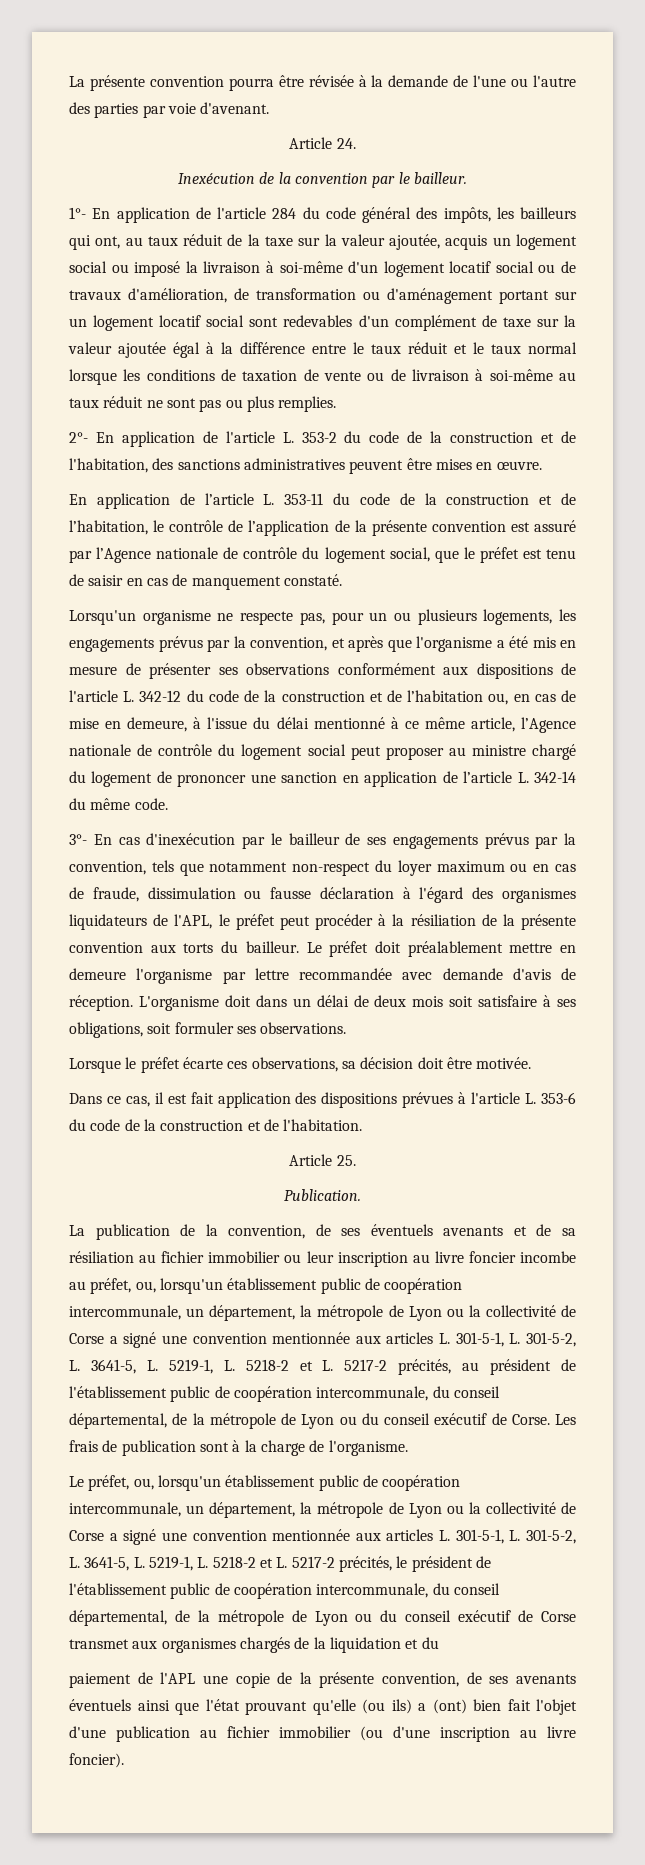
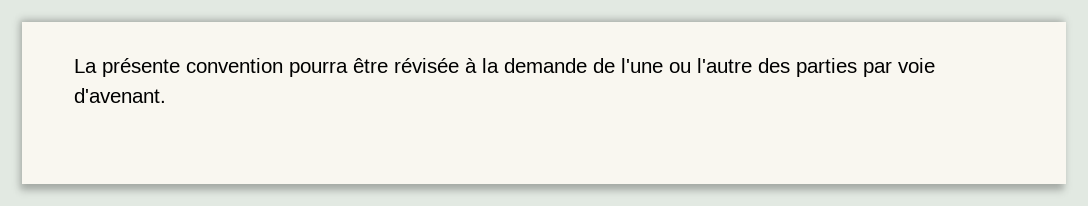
[289,137,356,149] [178,172,467,188] [69,207,576,223] [69,234,577,250] [69,261,576,277] [69,288,577,304] [69,315,576,331] [68,342,577,358] [69,369,576,385] [69,396,337,412] [69,431,576,447] [69,458,542,474] [69,493,576,509] [69,520,577,536] [69,547,576,563] [69,574,342,590] [69,609,576,625] [69,636,576,652] [69,663,576,679] [69,690,576,705] [69,717,576,733] [69,744,577,760] [69,771,576,787] [69,798,168,810] [69,833,576,849] [69,860,577,876] [69,887,576,903] [69,914,577,930] [69,941,576,957] [69,968,576,984] [69,995,577,1011] [69,1022,347,1038] [69,1057,532,1073] [69,1092,576,1108] [69,1119,363,1131] [289,1154,356,1166] [284,1189,361,1201] [69,1224,577,1240] [69,1251,577,1267] [69,1278,463,1294] [69,1305,577,1321] [69,1332,576,1348] [69,1359,576,1375] [69,1386,500,1402] [69,1413,576,1429] [69,1440,408,1456] [69,1475,461,1491] [69,1502,577,1518] [69,1529,576,1545] [69,1556,491,1572] [69,1583,500,1599] [69,1610,577,1626] [69,1637,439,1653] [69,1672,576,1688] [69,1699,577,1715] [69,1726,576,1742] [69,1753,124,1768] // Article 24. // Inexécution de la convention par le bailleur. // 1°- En application de l'article 284 du code général des impôts, les bailleurs qui ont, au taux réduit de la taxe sur la valeur ajoutée, acquis un logement social ou imposé la livraison à soi-même d'un logement locatif social ou de travaux d'amélioration, de transformation ou d'aménagement portant sur un logement locatif social sont redevables d'un complément de taxe sur la valeur ajoutée égal à la différence entre le taux réduit et le taux normal lorsque les conditions de taxation de vente ou de livraison à soi-même au taux réduit ne sont pas ou plus remplies. // 2°- En application de l'article L. 353-2 du code de la construction et de l'habitation, des sanctions administratives peuvent être mises en œuvre. // En application de l’article L. 353-11 du code de la construction et de l’habitation, le contrôle de l’application de la présente convention est assuré par l’Agence nationale de contrôle du logement social, que le préfet est tenu de saisir en cas de manquement constaté. // Lorsqu'un organisme ne respecte pas, pour un ou plusieurs logements, les engagements prévus par la convention, et après que l'organisme a été mis en mesure de présenter ses observations conformément aux dispositions de l'article L. 342-12 du code de la construction et de l’habitation ou, en cas de mise en demeure, à l'issue du délai mentionné à ce même article, l’Agence nationale de contrôle du logement social peut proposer au ministre chargé du logement de prononcer une sanction en application de l’article L. 342-14 du même code. // 3°- En cas d'inexécution par le bailleur de ses engagements prévus par la convention, tels que notamment non-respect du loyer maximum ou en cas de fraude, dissimulation ou fausse déclaration à l'égard des organismes liquidateurs de l'APL, le préfet peut procéder à la résiliation de la présente convention aux torts du bailleur. Le préfet doit préalablement mettre en demeure l'organisme par lettre recommandée avec demande d'avis de réception. L'organisme doit dans un délai de deux mois soit satisfaire à ses obligations, soit formuler ses observations. // Lorsque le préfet écarte ces observations, sa décision doit être motivée. // Dans ce cas, il est fait application des dispositions prévues à l'article L. 353-6 du code de la construction et de l'habitation. // Article 25. // Publication. // La publication de la convention, de ses éventuels avenants et de sa résiliation au fichier immobilier ou leur inscription au livre foncier incombe au préfet, ou, lorsqu'un établissement public de coopération intercommunale, un département, la métropole de Lyon ou la collectivité de Corse a signé une convention mentionnée aux articles L. 301-5-1, L. 301-5-2, L. 3641-5, L. 5219-1, L. 5218-2 et L. 5217-2 précités, au président de l'établissement public de coopération intercommunale, du conseil départemental, de la métropole de Lyon ou du conseil exécutif de Corse. Les frais de publication sont à la charge de l'organisme. // Le préfet, ou, lorsqu'un établissement public de coopération intercommunale, un département, la métropole de Lyon ou la collectivité de Corse a signé une convention mentionnée aux articles L. 301-5-1, L. 301-5-2, L. 3641-5, L. 5219-1, L. 5218-2 et L. 5217-2 précités, le président de l'établissement public de coopération intercommunale, du conseil départemental, de la métropole de Lyon ou du conseil exécutif de Corse transmet aux organismes chargés de la liquidation et du // paiement de l'APL une copie de la présente convention, de ses avenants éventuels ainsi que l'état prouvant qu'elle (ou ils) a (ont) bien fait l'objet d'une publication au fichier immobilier (ou d'une inscription au livre foncier). -> (166, 95) none

